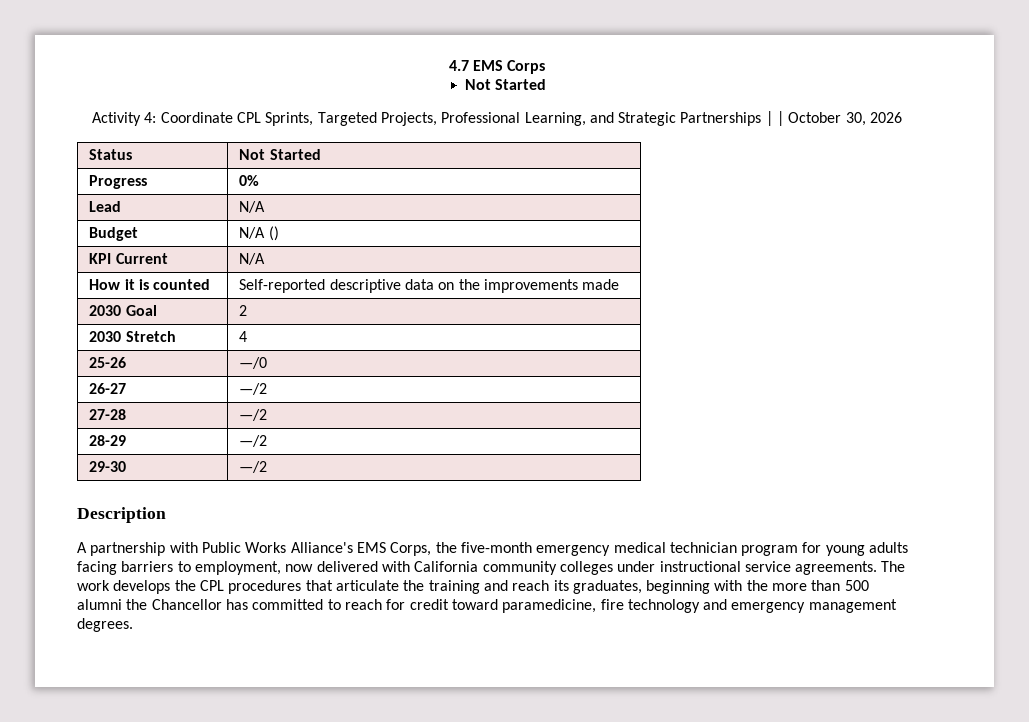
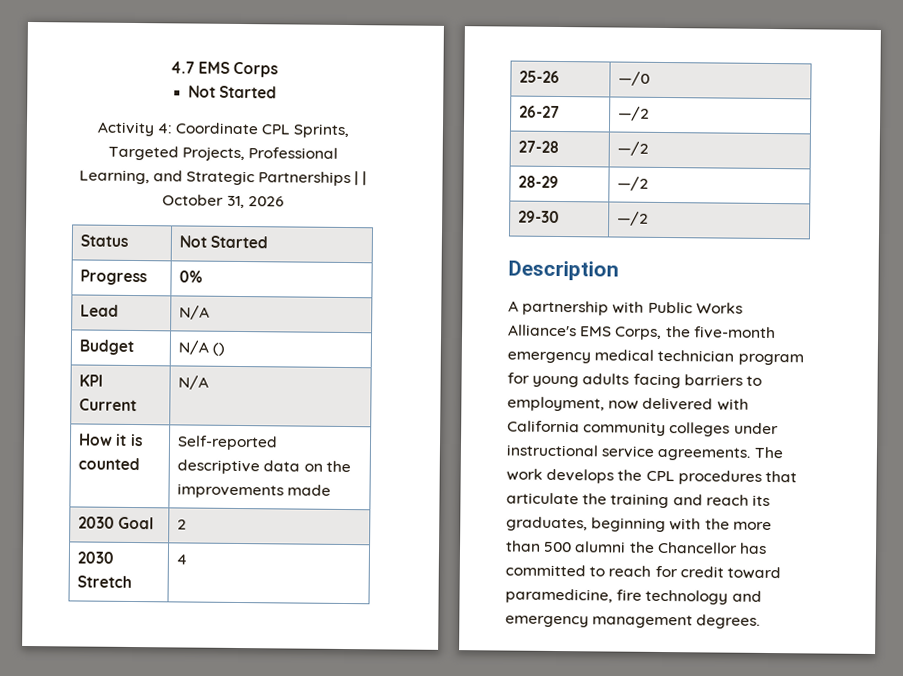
[845,112,866,126] 30, -> [226,195,245,209] 31,

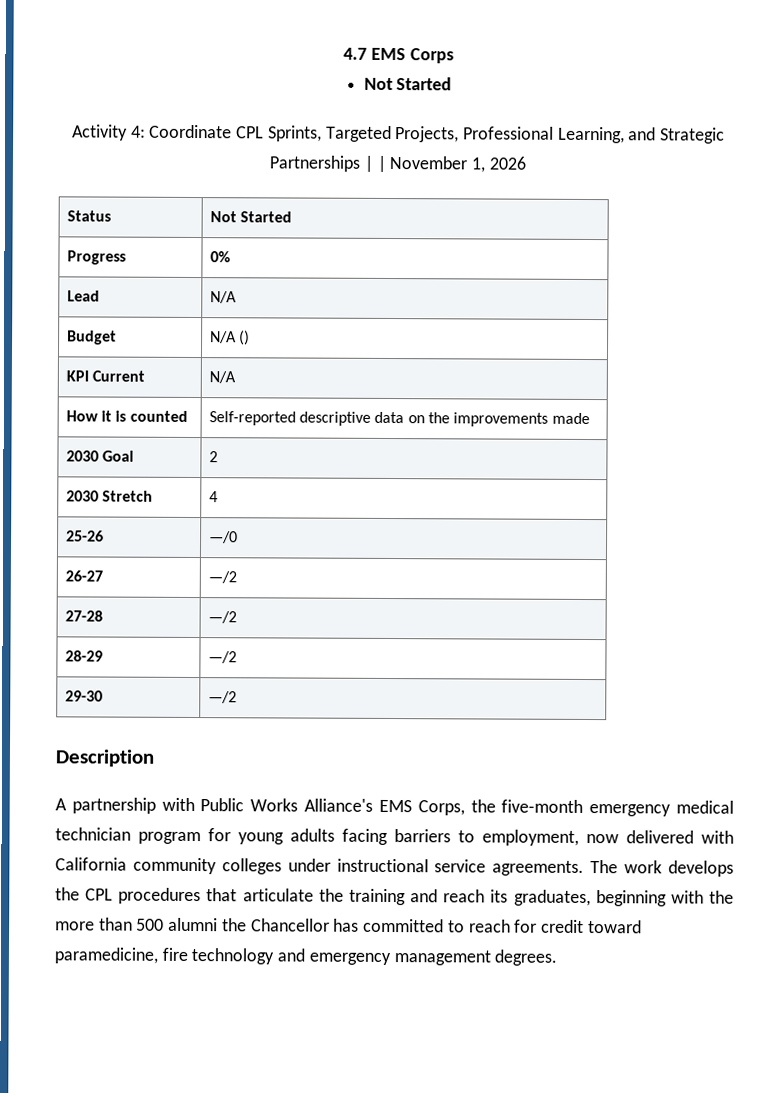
[162,194,245,209] October 31, -> [389,155,486,173] November 1,

